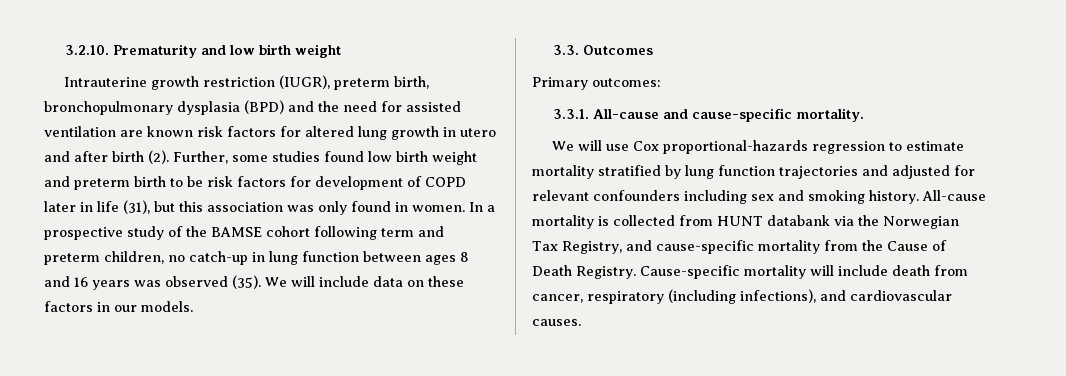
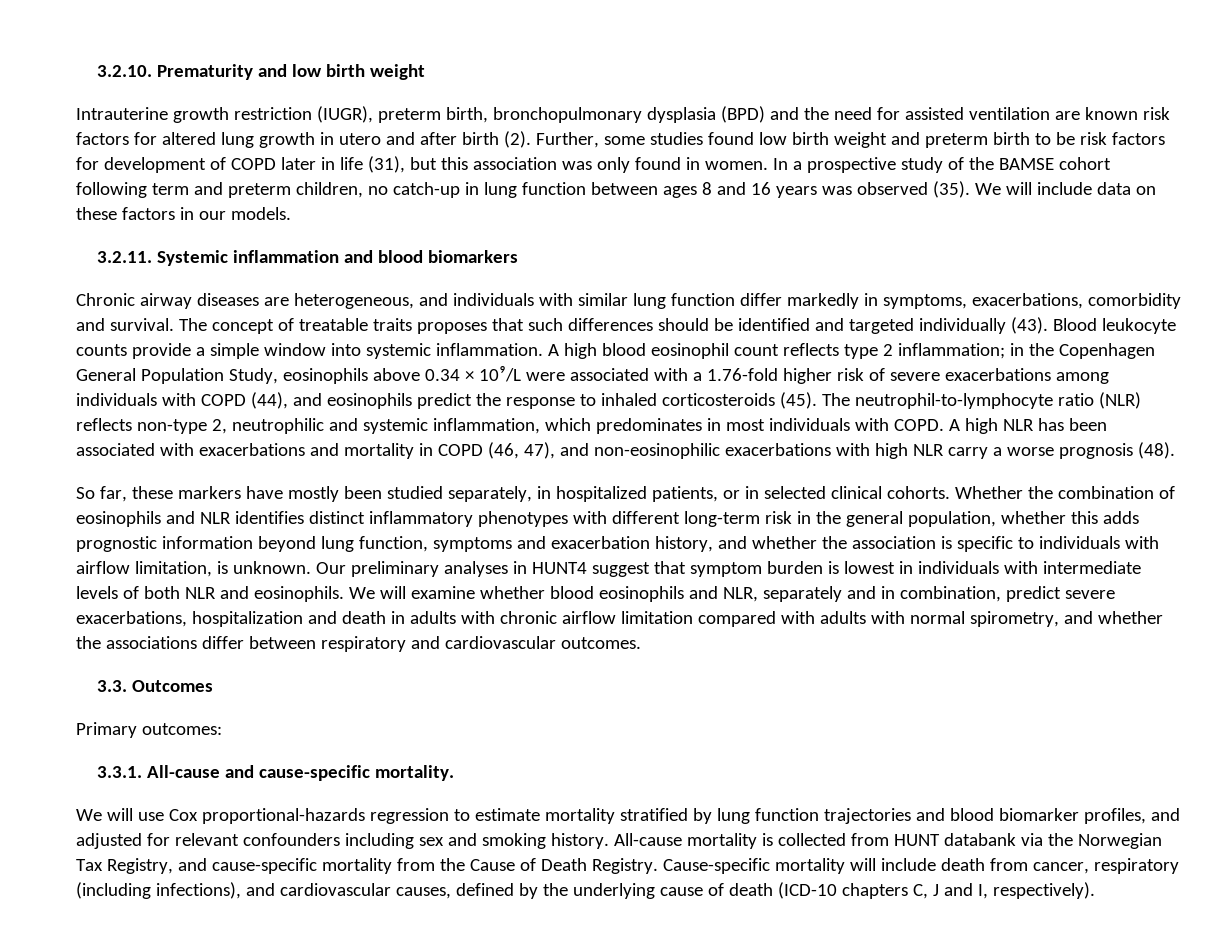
(193, 306) none -> [97,250,519,266] [76,293,1181,309] [76,317,1176,334] [76,343,1155,359] [76,365,1109,384] [76,392,1141,409] [76,418,1107,434] [76,442,1175,459] [76,486,1175,502] [76,511,1139,527] [76,536,1159,552] [76,561,1141,577] [76,586,1115,602] [76,611,1163,627] [76,636,641,652] // 3.2.11. Systemic inflammation and blood biomarkers // Chronic airway diseases are heterogeneous, and individuals with similar lung function differ markedly in symptoms, exacerbations, comorbidity and survival. The concept of treatable traits proposes that such differences should be identified and targeted individually (43). Blood leukocyte counts provide a simple window into systemic inflammation. A high blood eosinophil count reflects type 2 inflammation; in the Copenhagen General Population Study, eosinophils above 0.34 × 10⁹/L were associated with a 1.76-fold higher risk of severe exacerbations among individuals with COPD (44), and eosinophils predict the response to inhaled corticosteroids (45). The neutrophil-to-lymphocyte ratio (NLR) reflects non-type 2, neutrophilic and systemic inflammation, which predominates in most individuals with COPD. A high NLR has been associated with exacerbations and mortality in COPD (46, 47), and non-eosinophilic exacerbations with high NLR carry a worse prognosis (48). // So far, these markers have mostly been studied separately, in hospitalized patients, or in selected clinical cohorts. Whether the combination of eosinophils and NLR identifies distinct inflammatory phenotypes with different long-term risk in the general population, whether this adds prognostic information beyond lung function, symptoms and exacerbation history, and whether the association is specific to individuals with airflow limitation, is unknown. Our preliminary analyses in HUNT4 suggest that symptom burden is lowest in individuals with intermediate levels of both NLR and eosinophils. We will examine whether blood eosinophils and NLR, separately and in combination, predict severe exacerbations, hospitalization and death in adults with chronic airflow limitation compared with adults with normal spirometry, and whether the associations differ between respiratory and cardiovascular outcomes.
(888, 170) none -> [949,808,1180,824] blood biomarker profiles, and
[532,319,581,326] causes. -> [395,882,1095,899] causes, defined by the underlying cause of death (ICD-10 chapters C, J and I, respectively).

